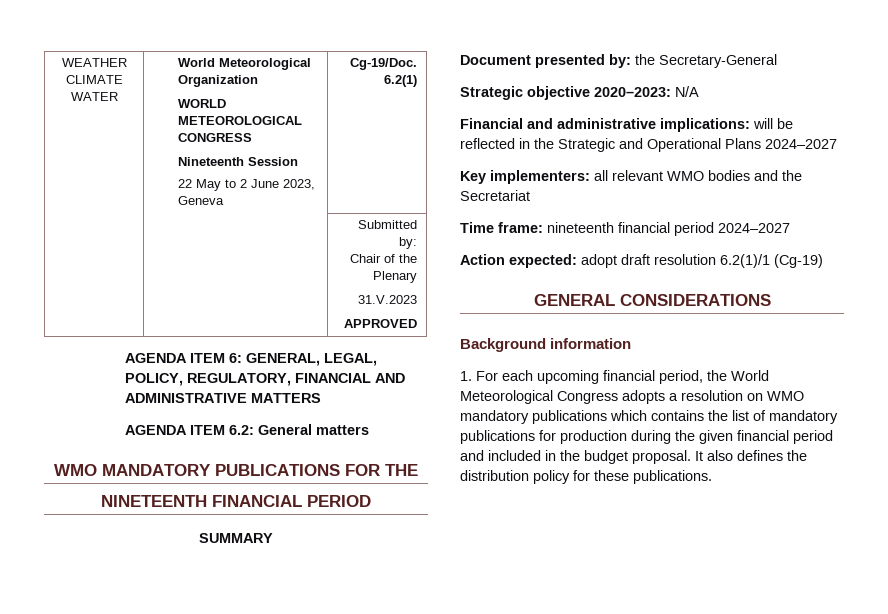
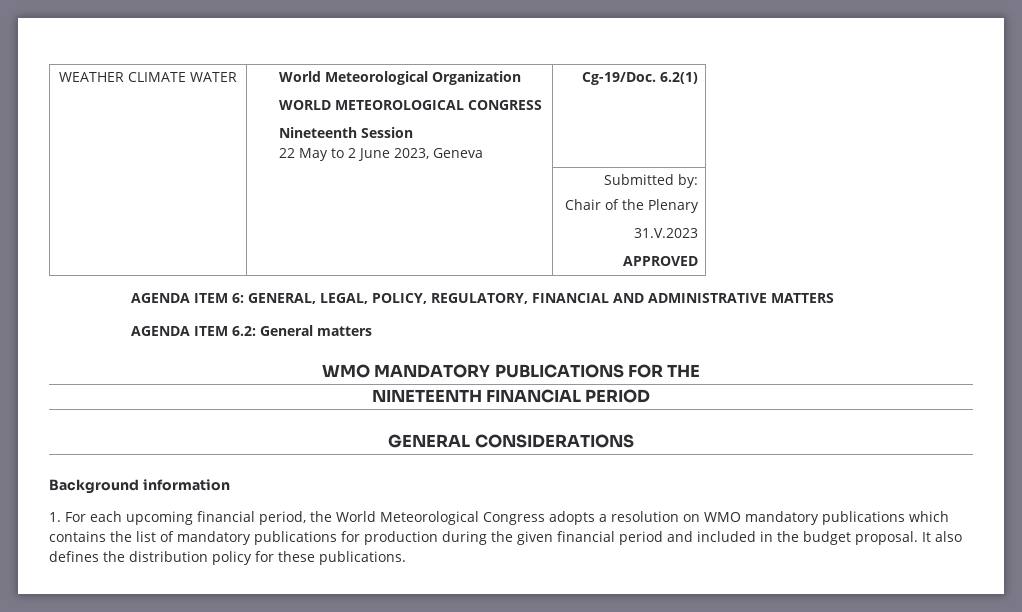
[199,533,273,543] [460,54,777,68] [460,86,699,100] [460,118,793,132] [460,138,837,152] [460,170,802,184] [460,190,530,201] [460,222,790,236] [460,254,823,268] // SUMMARY // Document presented by: the Secretary-General // Strategic objective 2020–2023: N/A // Financial and administrative implications: will be reflected in the Strategic and Operational Plans 2024–2027 // Key implementers: all relevant WMO bodies and the Secretariat // Time frame: nineteenth financial period 2024–2027 // Action expected: adopt draft resolution 6.2(1)/1 (Cg-19) -> (651, 396) none

